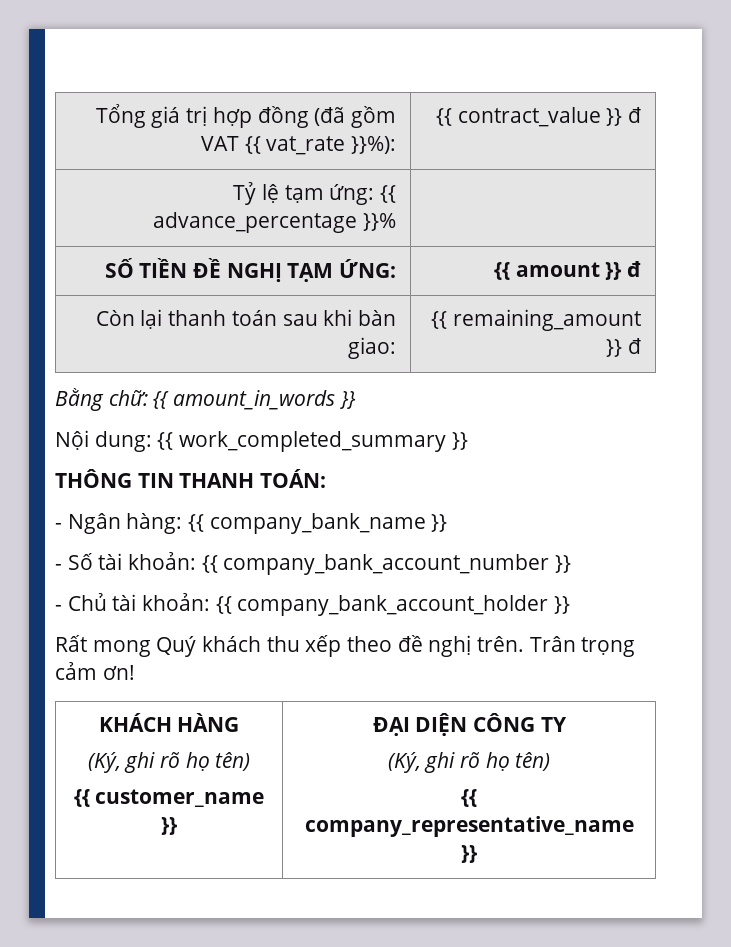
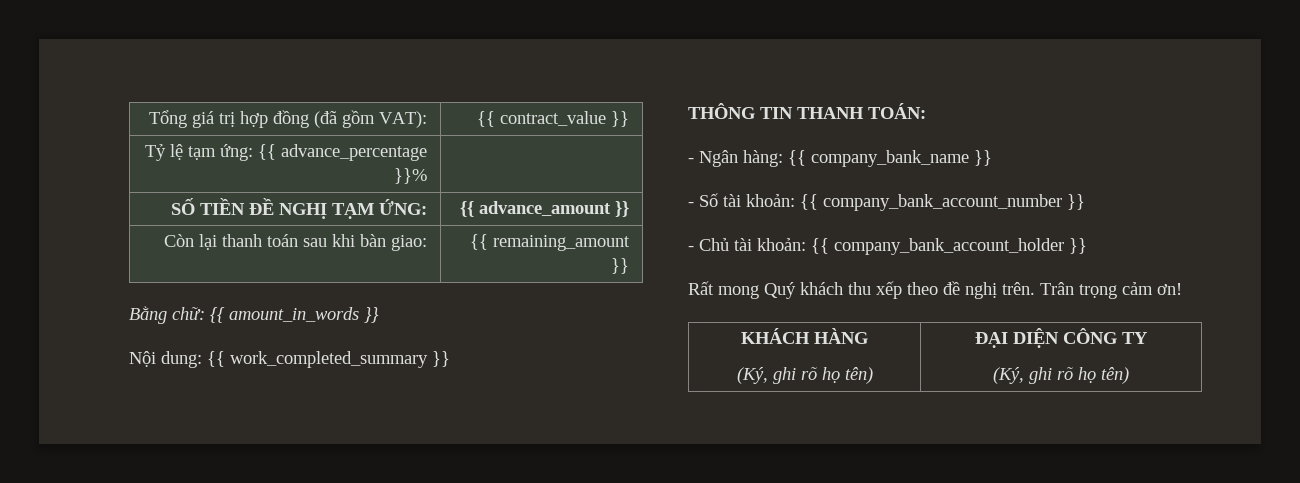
[200,136,396,155] VAT {{ vat_rate }}%): -> [379,111,428,128] VAT):
[627,107,641,123] đ -> (630, 119) none
[515,261,641,280] amount }} đ -> [479,201,630,217] advance_amount }}
[627,338,641,354] đ -> (630, 266) none
[73,789,265,807] [161,817,177,835] // {{ customer_name }} -> (873, 375) none
[461,789,478,807] [304,816,634,837] [461,845,478,863] // {{ company_representative_name }} -> (1129, 375) none

